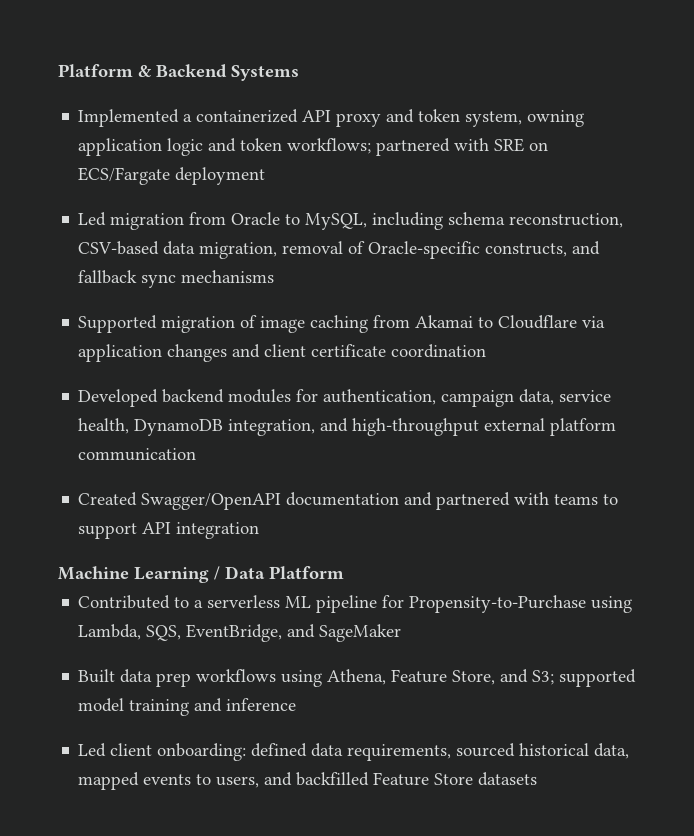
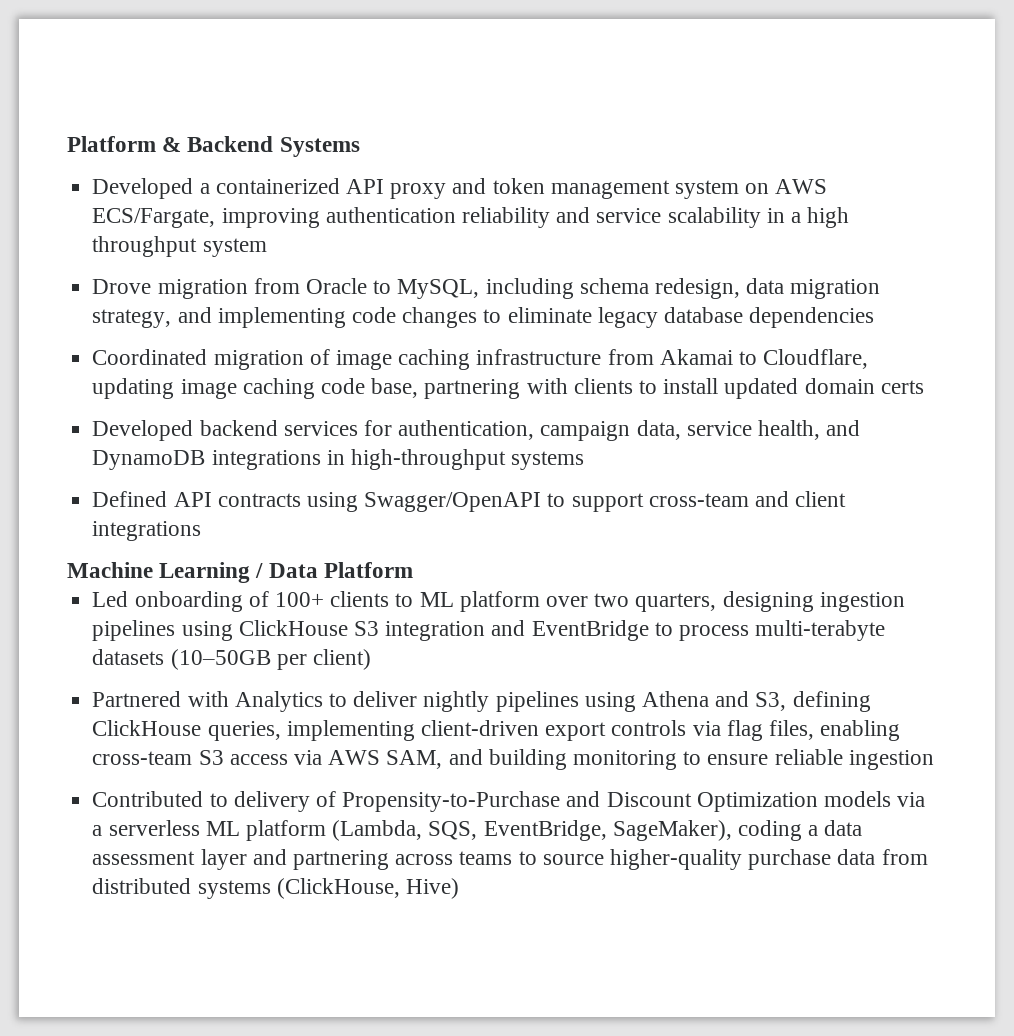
[78,109,180,127] Implemented -> [92,178,194,199] Developed
[465,110,585,127] [78,138,549,156] [78,167,266,185] [78,212,107,226] system, owning application logic and token workflows; partnered with SRE on ECS/Fargate deployment // Led -> [550,179,828,199] [92,207,850,228] [92,236,267,257] [92,279,152,294] management system on AWS ECS/Fargate, improving authentication reliability and service scalability in a high throughput system // Drove
[509,213,624,228] [78,241,601,259] [78,270,275,288] [78,315,158,333] reconstruction, CSV-based data migration, removal of Oracle-specific constructs, and fallback sync mechanisms // Supported -> [654,278,881,299] [92,307,875,328] [92,349,208,365] redesign, data migration strategy, and implementing code changes to eliminate legacy database dependencies // Coordinated
(369, 324) none -> [476,349,602,365] infrastructure
[498,315,606,329] [78,344,487,362] Cloudflare via application changes and client certificate coordination -> [763,349,869,369] [92,378,924,399] Cloudflare, updating image caching code base, partnering with clients to install updated domain certs
[228,389,292,403] modules -> [283,421,358,436] services
[134,418,617,436] [78,448,197,461] [78,492,619,510] [78,522,260,539] DynamoDB integration, and high-throughput external platform communication // Created Swagger/OpenAPI documentation and partnered with teams to support API integration -> [826,420,861,436] [92,449,585,470] [92,491,847,512] [92,521,202,541] and DynamoDB integrations in high-throughput systems // Defined API contracts using Swagger/OpenAPI to support cross-team and client integrations
[78,595,633,613] [78,624,402,642] [78,669,637,687] [78,698,297,716] [78,743,630,761] [78,772,538,790] Contributed to a serverless ML pipeline for Propensity-to-Purchase using Lambda, SQS, EventBridge, and SageMaker // Built data prep workflows using Athena, Feature Store, and S3; supported model training and inference // Led client onboarding: defined data requirements, sourced historical data, mapped events to users, and backfilled Feature Store datasets -> [92,591,905,612] [92,620,886,641] [92,649,371,670] [92,691,871,712] [92,720,901,741] [92,749,934,770] [92,791,926,812] [92,820,863,841] [92,849,928,870] [92,878,459,899] Led onboarding of 100+ clients to ML platform over two quarters, designing ingestion pipelines using ClickHouse S3 integration and EventBridge to process multi-terabyte datasets (10–50GB per client) // Partnered with Analytics to deliver nightly pipelines using Athena and S3, defining ClickHouse queries, implementing client-driven export controls via flag files, enabling cross-team S3 access via AWS SAM, and building monitoring to ensure reliable ingestion // Contributed to delivery of Propensity-to-Purchase and Discount Optimization models via a serverless ML platform (Lambda, SQS, EventBridge, SageMaker), coding a data assessment layer and partnering across teams to source higher-quality purchase data from distributed systems (ClickHouse, Hive)

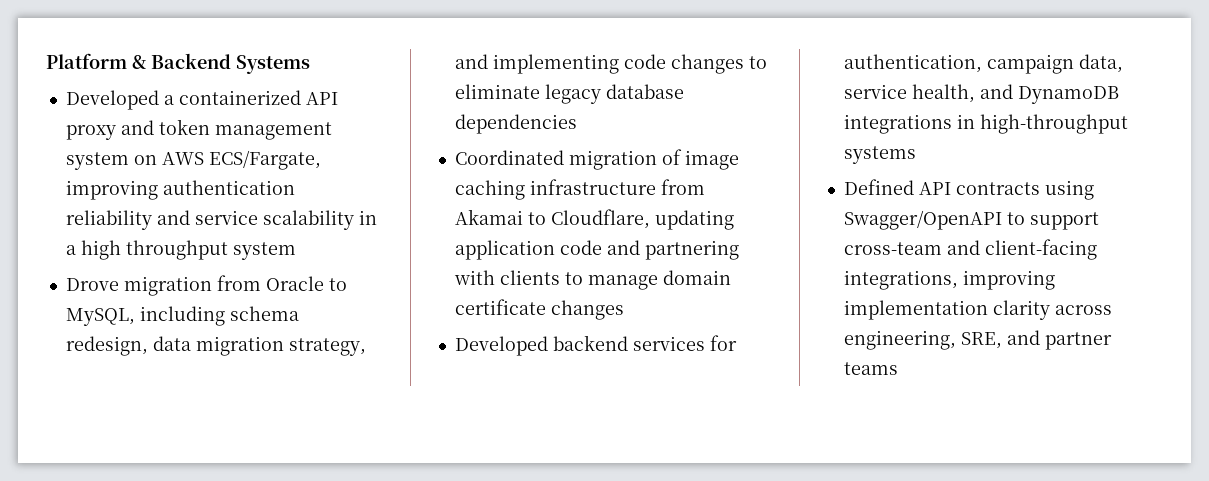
[180,378,924,399] image caching code base, partnering with clients to install updated domain certs -> [454,240,739,260] [453,270,731,290] [454,299,624,320] application code and partnering with clients to manage domain certificate changes
[795,491,847,507] [92,521,202,541] [67,562,413,583] [92,591,905,612] [92,620,886,641] [92,649,371,670] [92,691,871,712] [92,720,901,741] [92,749,934,770] [92,791,926,812] [92,820,863,841] [92,849,928,870] [92,878,459,899] client integrations // Machine Learning / Data Platform // Led onboarding of 100+ clients to ML platform over two quarters, designing ingestion pipelines using ClickHouse S3 integration and EventBridge to process multi-terabyte datasets (10–50GB per client) // Partnered with Analytics to deliver nightly pipelines using Athena and S3, defining ClickHouse queries, implementing client-driven export controls via flag files, enabling cross-team S3 access via AWS SAM, and building monitoring to ensure reliable ingestion // Contributed to delivery of Propensity-to-Purchase and Discount Optimization models via a serverless ML platform (Lambda, SQS, EventBridge, SageMaker), coding a data assessment layer and partnering across teams to source higher-quality purchase data from distributed systems (ClickHouse, Hive) -> [984,239,1097,260] [843,270,1055,290] [843,300,1112,320] [843,330,1112,350] [843,362,898,375] client-facing integrations, improving implementation clarity across engineering, SRE, and partner teams

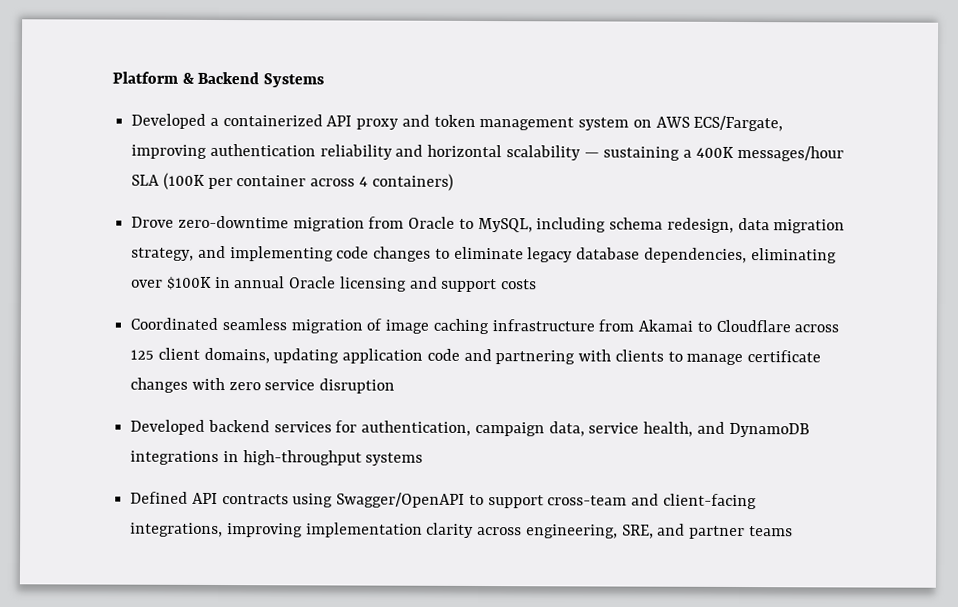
[194,210,377,230] [65,240,296,260] service scalability in a high throughput system -> [427,144,844,162] [131,172,454,191] horizontal scalability — sustaining a 400K messages/hour SLA (100K per container across 4 containers)
(119, 284) none -> [177,215,289,229] zero-downtime
[454,114,577,134] dependencies -> [643,247,837,264] [131,276,538,293] dependencies, eliminating over $100K in annual Oracle licensing and support costs
(564, 157) none -> [221,318,287,331] seamless
[550,209,650,229] Cloudflare, -> [715,319,840,333] [130,347,270,364] Cloudflare across 125 client domains,
[662,270,731,285] domain -> (744, 359) none
(624, 310) none -> [191,377,396,394] with zero service disruption

